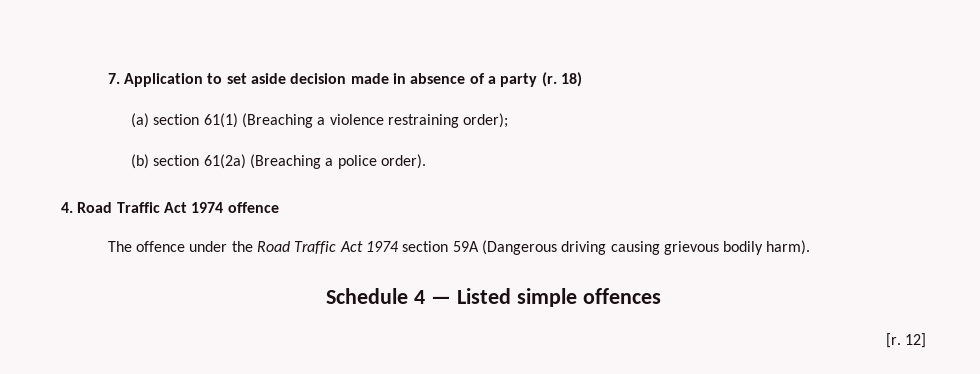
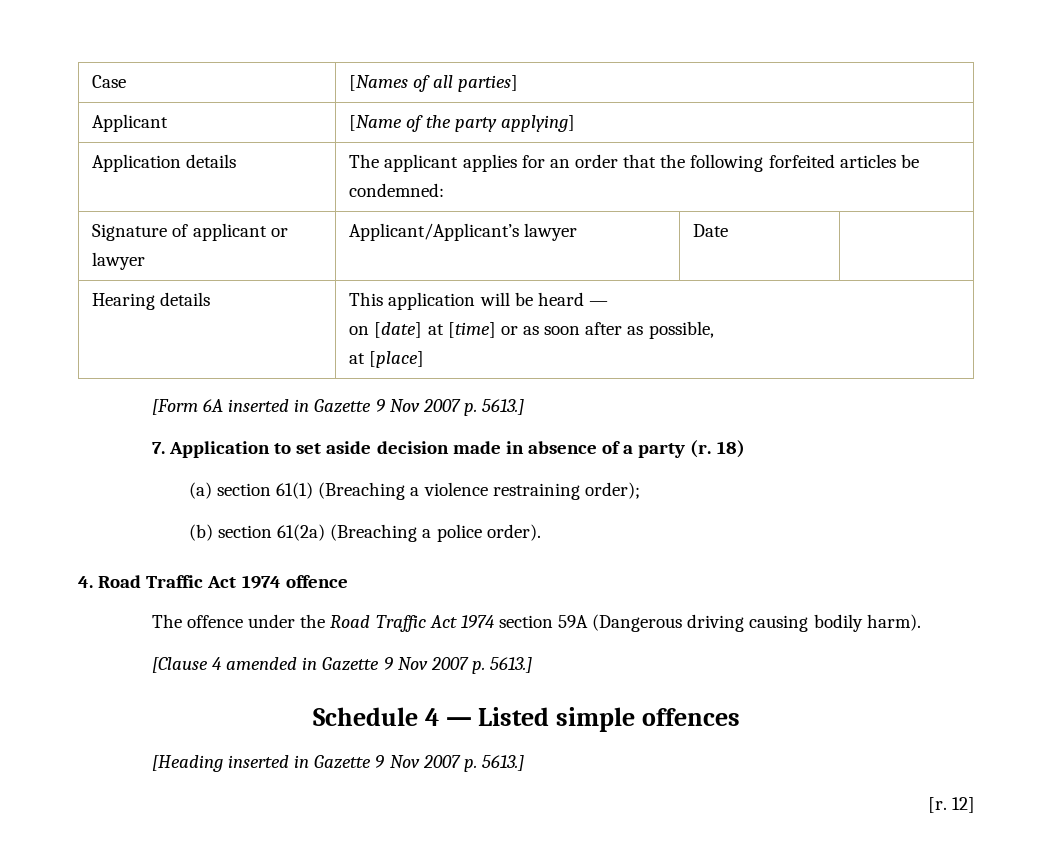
(107, 78) none -> [92,75,127,88] [349,75,518,92] [92,114,169,132] [349,115,575,132] [92,154,237,172] [349,154,919,172] [349,183,445,197] [92,223,288,241] [92,252,146,270] [349,223,578,241] [693,224,729,237] [92,292,211,310] [349,292,608,310] [349,321,714,339] [349,351,425,368] [151,399,525,416] Case | [Names of all parties] // Applicant | [Name of the party applying] // Application details | The applicant applies for an order that the following forfeited articles be condemned: // Signature of applicant or lawyer | Applicant/Applicant’s lawyer | Date | // Hearing details | This application will be heard — // on [date] at [time] or as soon after as possible, // at [place] // [Form 6A inserted in Gazette 9 Nov 2007 p. 5613.] //
[663,241,719,255] grievous -> (809, 623) none
(811, 247) none -> [151,657,533,674] // [Clause 4 amended in Gazette 9 Nov 2007 p. 5613.]
(661, 296) none -> [151,755,524,772] // [Heading inserted in Gazette 9 Nov 2007 p. 5613.]

